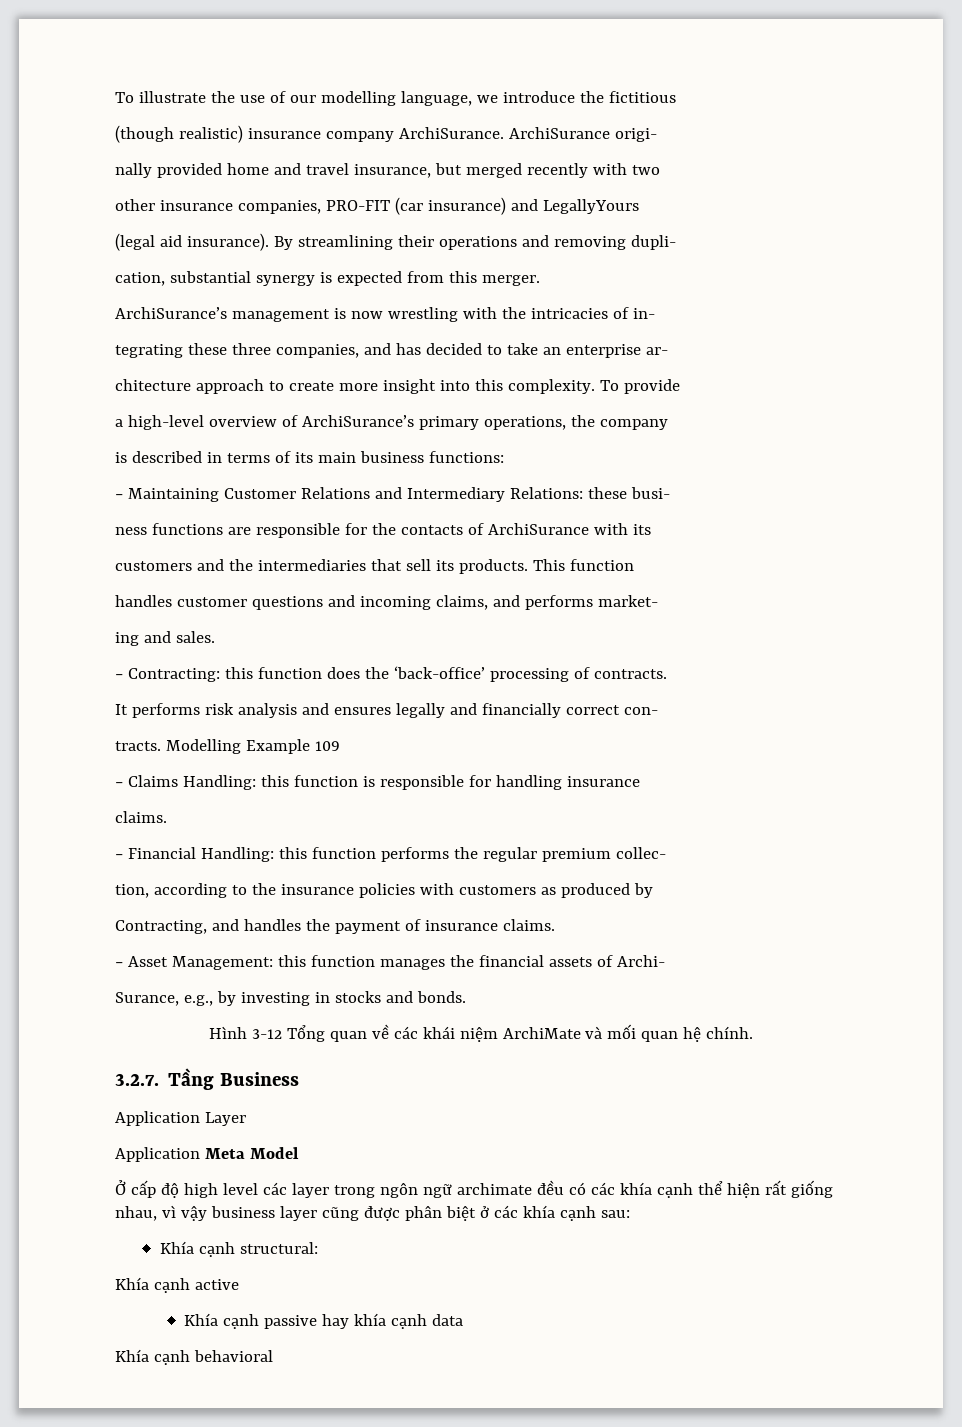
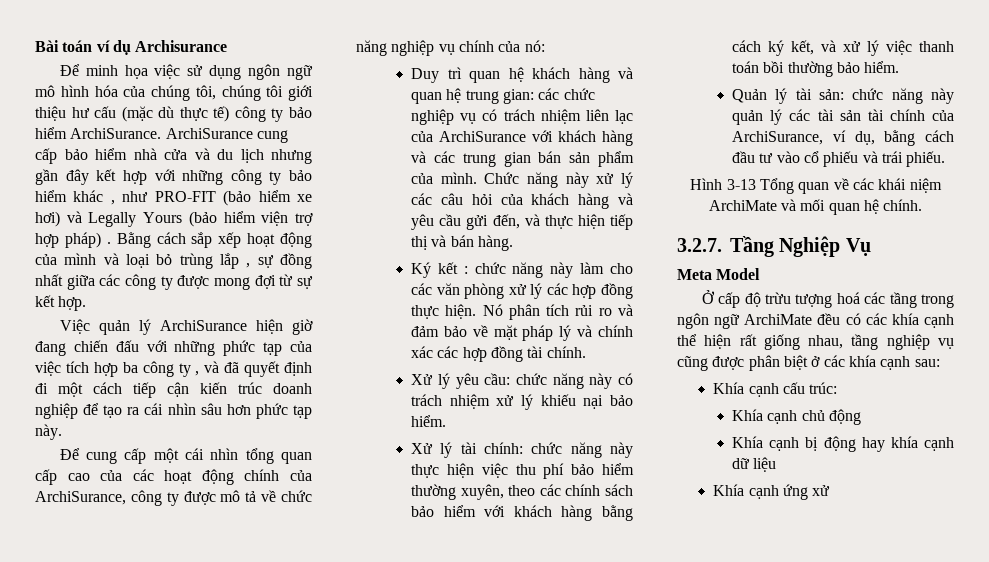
[115,91,676,106] [115,125,657,143] [115,163,660,178] [115,197,639,215] [115,233,676,251] [115,271,540,286] [115,307,655,322] [115,343,668,358] [115,379,680,394] [115,415,668,430] [115,451,504,463] [115,487,670,502] [115,523,651,538] [115,559,634,574] [115,595,658,610] [115,631,215,646] [115,666,667,682] [115,703,658,718] [115,739,340,754] [115,775,640,790] [115,811,167,823] [115,847,666,862] [115,883,653,898] [115,919,555,934] [115,955,665,970] [115,991,466,1006] To illustrate the use of our modelling language, we introduce the fictitious // (though realistic) insurance company ArchiSurance. ArchiSurance origi- // nally provided home and travel insurance, but merged recently with two // other insurance companies, PRO-FIT (car insurance) and LegallyYours // (legal aid insurance). By streamlining their operations and removing dupli- // cation, substantial synergy is expected from this merger. // ArchiSurance’s management is now wrestling with the intricacies of in- // tegrating these three companies, and has decided to take an enterprise ar- // chitecture approach to create more insight into this complexity. To provide // a high-level overview of ArchiSurance’s primary operations, the company // is described in terms of its main business functions: // − Maintaining Customer Relations and Intermediary Relations: these busi- // ness functions are responsible for the contacts of ArchiSurance with its // customers and the intermediaries that sell its products. This function // handles customer questions and incoming claims, and performs market- // ing and sales. // − Contracting: this function does the ‘back-office’ processing of contracts. // It performs risk analysis and ensures legally and financially correct con- // tracts. Modelling Example 109 // − Claims Handling: this function is responsible for handling insurance // claims. // − Financial Handling: this function performs the regular premium collec- // tion, according to the insurance policies with customers as produced by // Contracting, and handles the payment of insurance claims. // − Asset Management: this function manages the financial assets of Archi- // Surance, e.g., by investing in stocks and bonds. -> [35,40,228,55] [59,64,314,80] [35,85,313,101] [35,106,312,122] [35,127,288,143] [35,148,312,164] [35,169,312,185] [35,190,312,206] [35,211,313,227] [35,232,312,248] [35,253,312,269] [35,274,313,290] [35,295,87,311] [59,319,313,335] [35,340,312,356] [35,361,313,377] [35,382,312,398] [35,403,312,419] [35,424,62,440] [59,448,312,464] [35,469,312,485] [35,490,312,506] [356,40,545,56] [411,67,633,83] [411,88,595,104] [411,109,633,125] [411,130,633,146] [411,151,634,167] [411,172,633,188] [411,193,633,209] [411,214,633,230] [411,235,514,251] [411,262,633,278] [411,283,633,299] [411,304,633,320] [411,325,633,341] [411,346,586,362] [411,373,633,389] [411,394,633,410] [411,415,447,427] [411,442,633,458] [411,463,634,479] [411,484,633,500] [411,505,633,521] [732,40,954,56] [732,61,900,77] [732,88,954,104] [732,109,954,125] [732,130,954,146] [732,151,946,167] Bài toán ví dụ Archisurance // Để minh họa việc sử dụng ngôn ngữ mô hình hóa của chúng tôi, chúng tôi giới thiệu hư cấu (mặc dù thực tế) công ty bảo hiểm ArchiSurance. ArchiSurance cung cấp bảo hiểm nhà cửa và du lịch nhưng gần đây kết hợp với những công ty bảo hiểm khác , như PRO-FIT (bảo hiểm xe hơi) và Legally Yours (bảo hiểm viện trợ hợp pháp) . Bằng cách sắp xếp hoạt động của mình và loại bỏ trùng lắp , sự đồng nhất giữa các công ty được mong đợi từ sự kết hợp. // Việc quản lý ArchiSurance hiện giờ đang chiến đấu với những phức tạp của việc tích hợp ba công ty , và đã quyết định đi một cách tiếp cận kiến trúc doanh nghiệp để tạo ra cái nhìn sâu hơn phức tạp này. // Để cung cấp một cái nhìn tổng quan cấp cao của các hoạt động chính của ArchiSurance, công ty được mô tả về chức năng nghiệp vụ chính của nó: // Duy trì quan hệ khách hàng và quan hệ trung gian: các chức nghiệp vụ có trách nhiệm liên lạc của ArchiSurance với khách hàng và các trung gian bán sản phẩm của mình. Chức năng này xử lý các câu hỏi của khách hàng và yêu cầu gửi đến, và thực hiện tiếp thị và bán hàng. // Ký kết : chức năng này làm cho các văn phòng xử lý các hợp đồng thực hiện. Nó phân tích rủi ro và đảm bảo về mặt pháp lý và chính xác các hợp đồng tài chính. // Xử lý yêu cầu: chức năng này có trách nhiệm xử lý khiếu nại bảo hiểm. // Xử lý tài chính: chức năng này thực hiện việc thu phí bảo hiểm thường xuyên, theo các chính sách bảo hiểm với khách hàng bằng cách ký kết, và xử lý việc thanh toán bồi thường bảo hiểm. // Quản lý tài sản: chức năng này quản lý các tài sản tài chính của ArchiSurance, ví dụ, bằng cách đầu tư vào cổ phiếu và trái phiếu.
[251,1029,282,1039] 3-12 -> [726,179,756,190] 3-13
[220,1072,300,1086] [115,1111,246,1126] [115,1147,200,1162] Business // Application Layer // Application -> [779,236,871,257] Nghiệp Vụ //
[183,1182,329,1198] high level các layer -> [764,292,917,308] trừu tượng hoá các tầng
[456,1183,532,1195] archimate -> [744,314,813,325] ArchiMate
[161,1205,317,1221] vì vậy business layer -> [851,334,954,350] tầng nghiệp vụ
[239,1242,318,1254] [115,1277,239,1293] [184,1313,318,1329] structural: // Khía cạnh active // Khía cạnh passive -> [783,382,838,394] [732,409,862,425] [732,436,856,452] cấu trúc: // Khía cạnh chủ động // Khía cạnh bị động
[432,1314,464,1326] [115,1349,273,1365] data // Khía cạnh behavioral -> [732,457,777,472] [713,484,831,500] dữ liệu // Khía cạnh ứng xử

